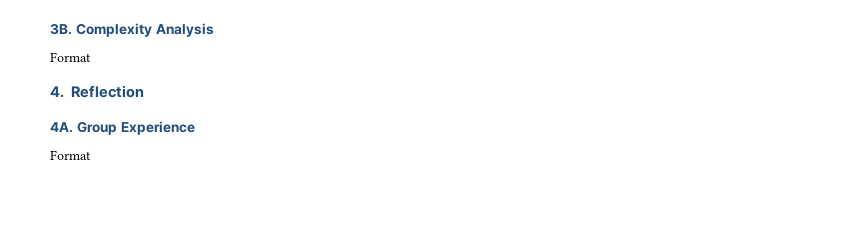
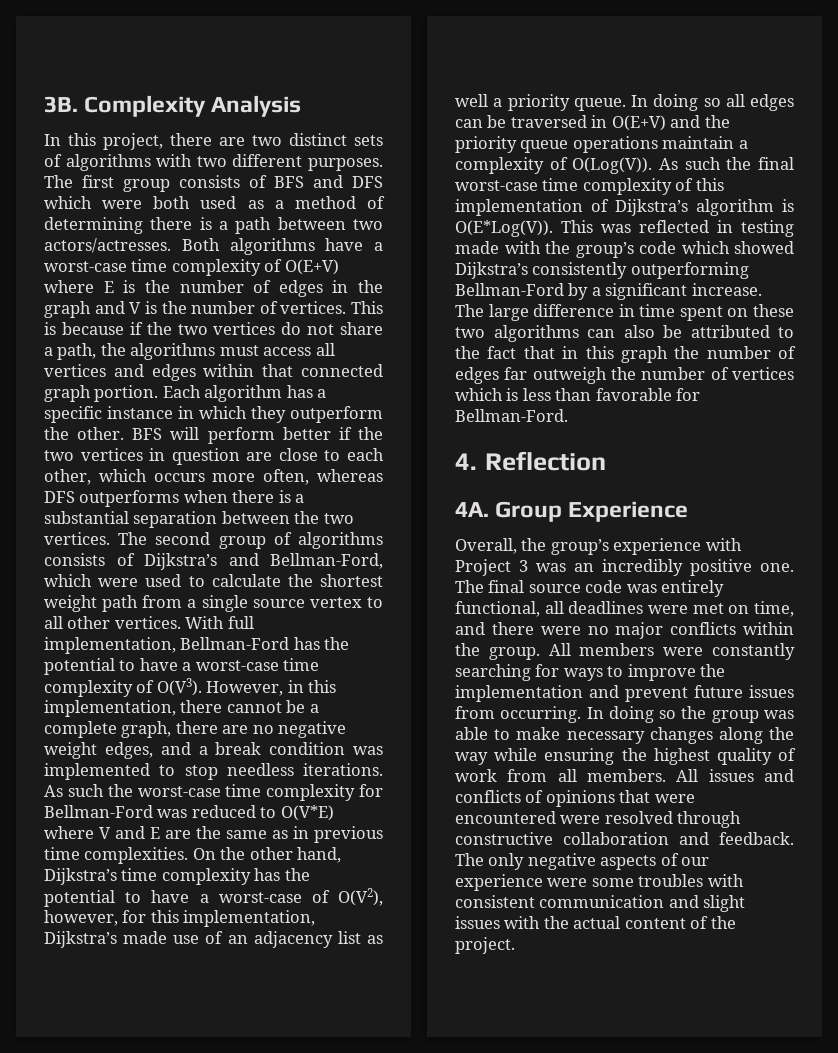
[50,52,91,62] Format -> [44,133,383,150] [44,154,383,171] [44,175,383,192] [44,196,385,209] [44,217,383,234] [44,238,383,255] [44,259,339,276] [44,280,383,297] [44,301,383,318] [44,322,383,335] [44,343,335,360] [44,364,384,381] [44,385,327,402] [44,406,383,423] [44,427,383,444] [44,448,384,465] [44,469,384,485] [44,490,305,507] [44,511,354,528] [44,532,384,549] [44,553,383,570] [44,574,383,587] [44,595,383,612] [44,616,254,629] [44,637,350,654] [44,658,320,675] [44,678,337,697] [44,700,319,717] [44,721,347,738] [44,742,383,759] [44,763,383,780] [44,784,383,801] [44,805,334,821] [44,826,383,843] [44,847,342,864] [44,868,310,885] [44,888,383,907] [44,910,316,927] [44,931,383,948] [455,94,794,111] [455,115,730,131] [455,136,748,153] [455,157,794,174] [455,178,724,195] [455,199,794,216] [455,220,794,237] [455,241,794,258] [455,262,749,279] [455,283,762,300] [455,304,794,321] [455,325,794,342] [455,346,796,363] [455,367,794,384] [455,388,701,401] [455,409,568,422] In this project, there are two distinct sets of algorithms with two different purposes. The first group consists of BFS and DFS which were both used as a method of determining there is a path between two actors/actresses. Both algorithms have a worst-case time complexity of O(E+V) where E is the number of edges in the graph and V is the number of vertices. This is because if the two vertices do not share a path, the algorithms must access all vertices and edges within that connected graph portion. Each algorithm has a specific instance in which they outperform the other. BFS will perform better if the two vertices in question are close to each other, which occurs more often, whereas DFS outperforms when there is a substantial separation between the two vertices. The second group of algorithms consists of Dijkstra’s and Bellman-Ford, which were used to calculate the shortest weight path from a single source vertex to all other vertices. With full implementation, Bellman-Ford has the potential to have a worst-case time complexity of O(V3). However, in this implementation, there cannot be a complete graph, there are no negative weight edges, and a break condition was implemented to stop needless iterations. As such the worst-case time complexity for Bellman-Ford was reduced to O(V*E) where V and E are the same as in previous time complexities. On the other hand, Dijkstra’s time complexity has the potential to have a worst-case of O(V2), however, for this implementation, Dijkstra’s made use of an adjacency list as well a priority queue. In doing so all edges can be traversed in O(E+V) and the priority queue operations maintain a complexity of O(Log(V)). As such the final worst-case time complexity of this implementation of Dijkstra’s algorithm is O(E*Log(V)). This was reflected in testing made with the group’s code which showed Dijkstra’s consistently outperforming Bellman-Ford by a significant increase. The large difference in time spent on these two algorithms can also be attributed to the fact that in this graph the number of edges far outweigh the number of vertices which is less than favorable for Bellman-Ford.
[50,150,91,160] Format -> [455,538,742,555] [455,559,794,576] [455,580,725,597] [455,601,794,617] [455,622,794,639] [455,643,795,660] [455,664,726,681] [455,685,794,702] [455,706,794,723] [455,727,794,744] [455,748,796,765] [455,769,794,782] [455,790,695,807] [455,811,742,828] [455,832,794,845] [455,853,710,870] [455,874,744,891] [455,895,746,912] [455,916,736,929] [455,937,515,954] Overall, the group’s experience with Project 3 was an incredibly positive one. The final source code was entirely functional, all deadlines were met on time, and there were no major conflicts within the group. All members were constantly searching for ways to improve the implementation and prevent future issues from occurring. In doing so the group was able to make necessary changes along the way while ensuring the highest quality of work from all members. All issues and conflicts of opinions that were encountered were resolved through constructive collaboration and feedback. The only negative aspects of our experience were some troubles with consistent communication and slight issues with the actual content of the project.

